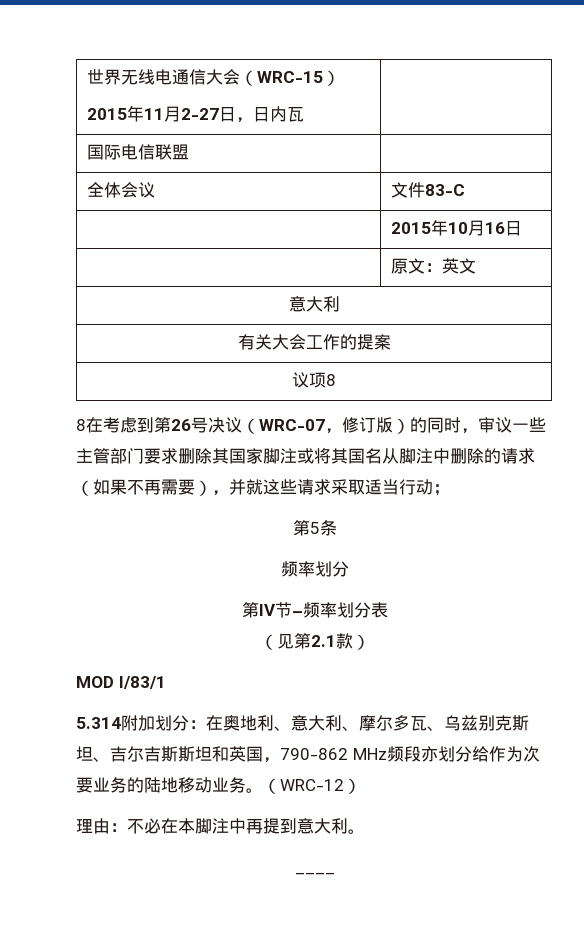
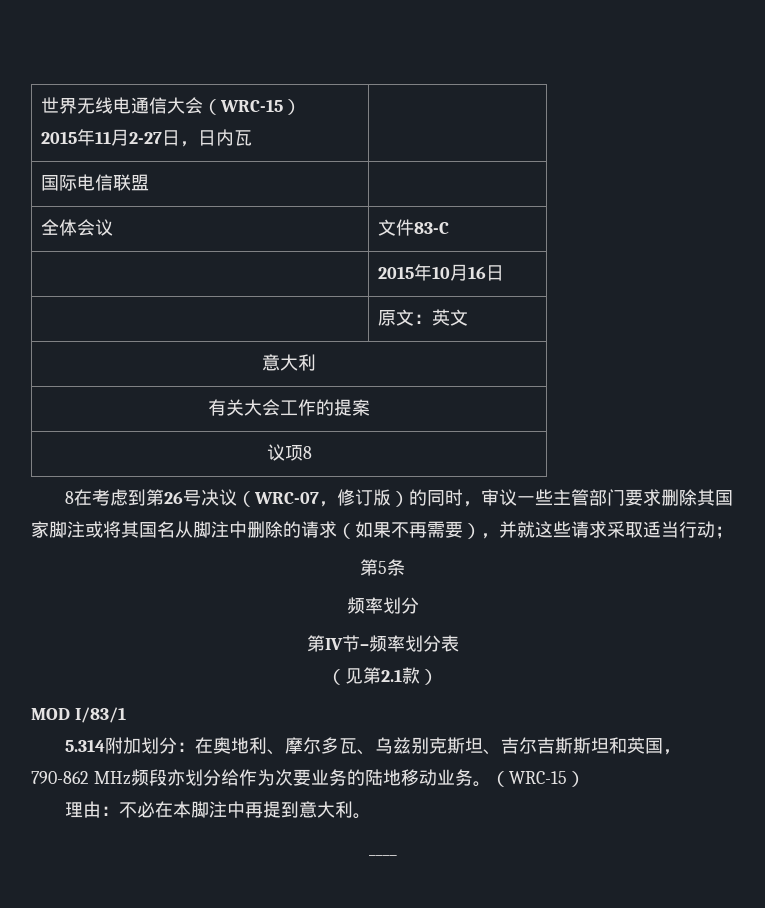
[291,715,359,731] 意大利、 -> (285, 752) none
[280,779,344,791] WRC-12 -> [508,771,567,784] WRC-15

